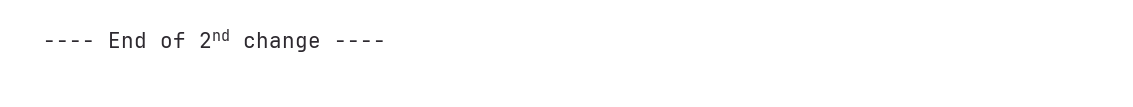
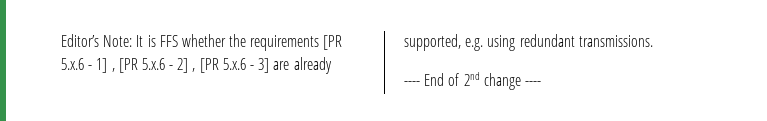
(43, 44) none -> [61,34,343,51] [61,57,332,74] [404,34,653,51] Editor’s Note: It is FFS whether the requirements [PR 5.x.6 - 1] , [PR 5.x.6 - 2] , [PR 5.x.6 - 3] are already supported, e.g. using redundant transmissions. //

